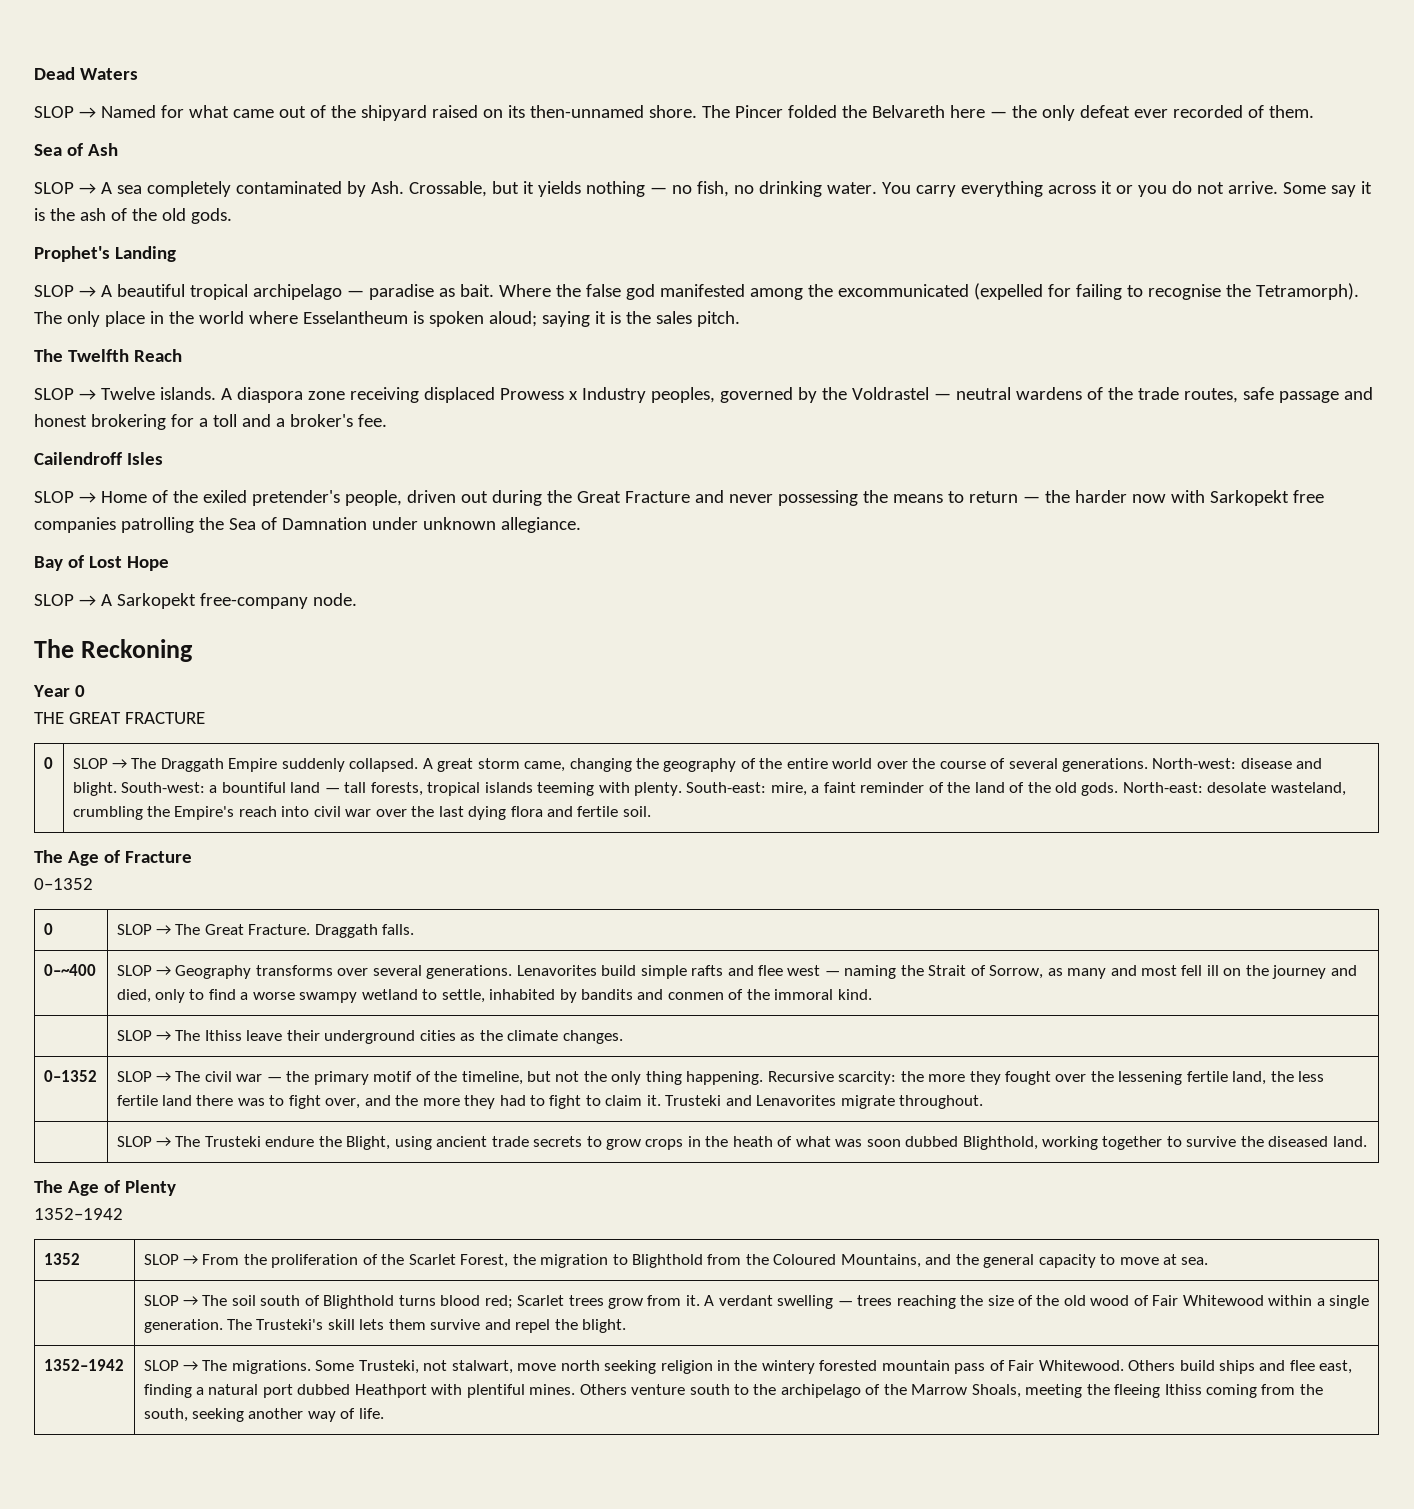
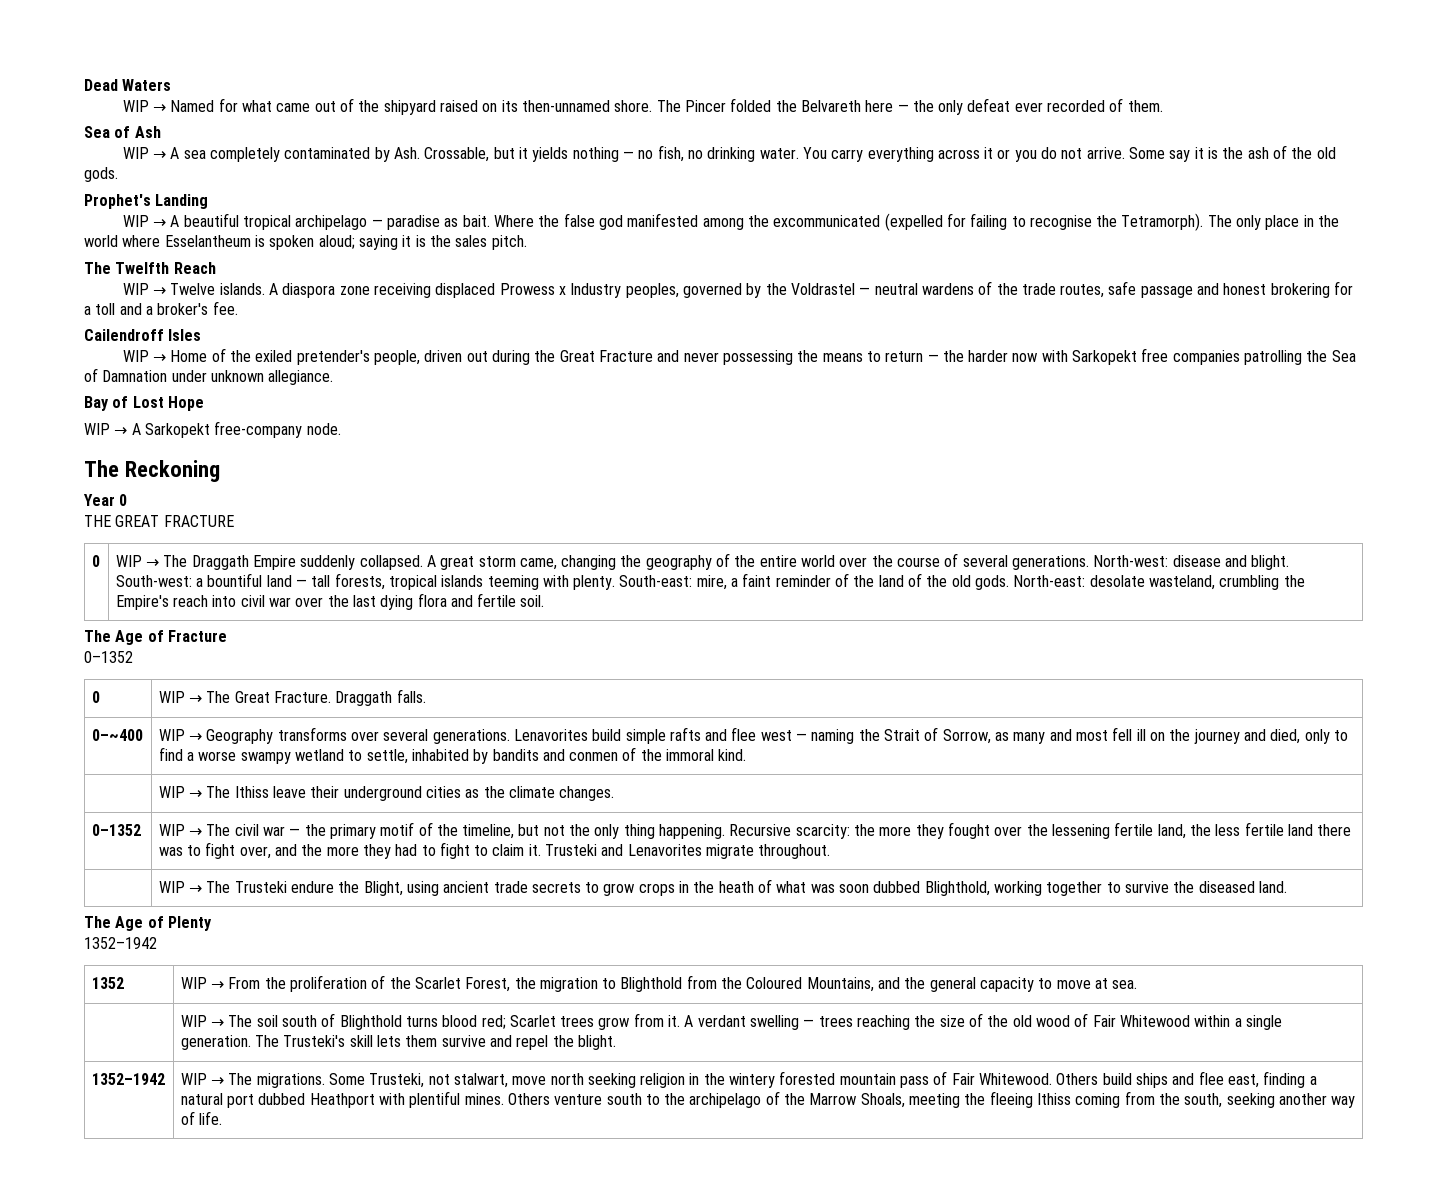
[34,106,74,118] SLOP -> [122,100,149,112] WIP
[34,182,74,194] SLOP -> [122,147,149,159] WIP
[34,285,74,297] SLOP -> [122,215,149,227] WIP
[34,388,74,400] SLOP -> [122,283,149,295] WIP
[34,491,74,503] SLOP -> [122,350,149,362] WIP
[34,594,74,606] SLOP -> [84,423,110,435] WIP
[72,758,108,769] SLOP -> [115,555,142,567] WIP
[116,924,152,935] SLOP -> [158,691,185,703] WIP
[116,965,152,976] SLOP -> [158,729,185,741] WIP
[116,1030,152,1041] SLOP -> [158,786,185,798] WIP
[116,1071,152,1082] SLOP -> [158,824,185,836] WIP
[116,1136,152,1147] SLOP -> [158,881,185,893] WIP
[143,1254,179,1265] SLOP -> [180,977,207,989] WIP
[143,1295,179,1306] SLOP -> [180,1015,207,1027] WIP
[143,1360,179,1371] SLOP -> [180,1073,207,1085] WIP

